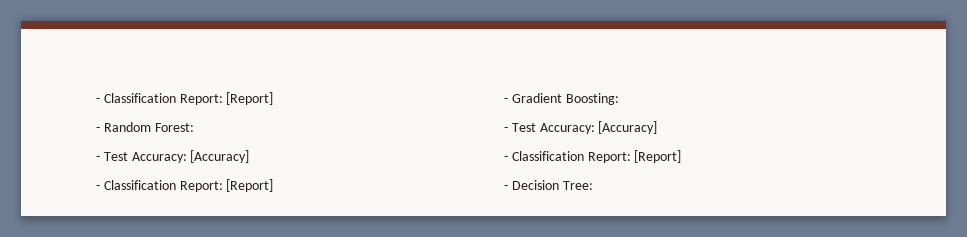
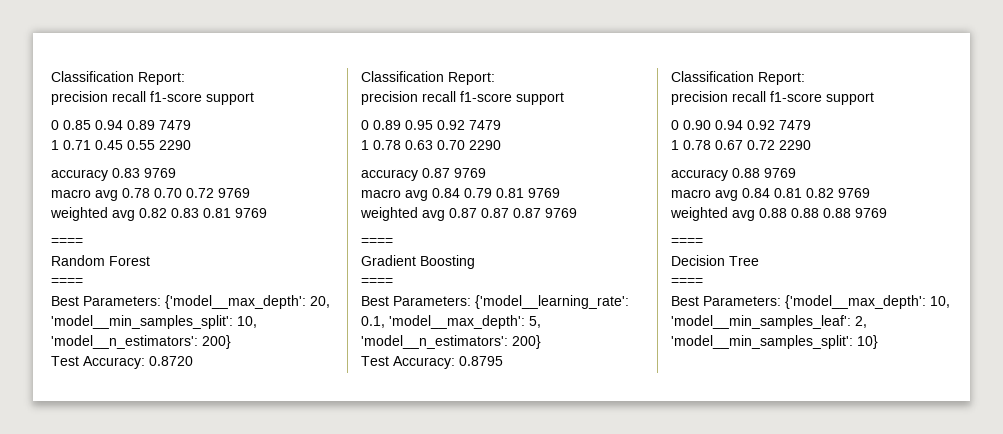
[96,92,274,105] [96,122,194,132] [96,150,250,163] [96,179,274,192] [504,93,619,105] [504,121,658,134] [504,150,682,163] [504,180,593,190] - Classification Report: [Report] // - Random Forest: // - Test Accuracy: [Accuracy] // - Classification Report: [Report] // - Gradient Boosting: // - Test Accuracy: [Accuracy] // - Classification Report: [Report] // - Decision Tree: -> [51,71,185,85] [51,91,254,105] [51,120,191,130] [51,140,191,150] [51,168,176,181] [51,188,250,201] [50,207,267,221] [51,238,83,246] [51,255,150,266] [51,278,83,286] [51,295,330,309] [51,315,257,329] [51,335,231,349] [51,356,193,369] [361,71,495,85] [361,91,564,105] [361,120,501,130] [361,140,501,150] [361,168,486,181] [361,188,560,201] [360,207,577,221] [361,238,393,246] [361,255,475,269] [361,278,393,286] [361,295,629,309] [361,315,541,329] [361,335,541,349] [361,356,503,369] [671,71,805,85] [671,91,874,105] [671,120,811,130] [671,140,811,150] [671,168,796,181] [671,188,870,201] [670,207,887,221] [671,238,703,246] [671,255,759,266] [671,278,703,286] [671,295,950,309] [671,315,867,329] [671,335,878,349] Classification Report: // precision recall f1-score support // 0 0.85 0.94 0.89 7479 // 1 0.71 0.45 0.55 2290 // accuracy 0.83 9769 // macro avg 0.78 0.70 0.72 9769 // weighted avg 0.82 0.83 0.81 9769 // ==== // Random Forest // ==== // Best Parameters: {'model__max_depth': 20, 'model__min_samples_split': 10, 'model__n_estimators': 200} // Test Accuracy: 0.8720 // Classification Report: // precision recall f1-score support // 0 0.89 0.95 0.92 7479 // 1 0.78 0.63 0.70 2290 // accuracy 0.87 9769 // macro avg 0.84 0.79 0.81 9769 // weighted avg 0.87 0.87 0.87 9769 // ==== // Gradient Boosting // ==== // Best Parameters: {'model__learning_rate': 0.1, 'model__max_depth': 5, 'model__n_estimators': 200} // Test Accuracy: 0.8795 // Classification Report: // precision recall f1-score support // 0 0.90 0.94 0.92 7479 // 1 0.78 0.67 0.72 2290 // accuracy 0.88 9769 // macro avg 0.84 0.81 0.82 9769 // weighted avg 0.88 0.88 0.88 9769 // ==== // Decision Tree // ==== // Best Parameters: {'model__max_depth': 10, 'model__min_samples_leaf': 2, 'model__min_samples_split': 10}

